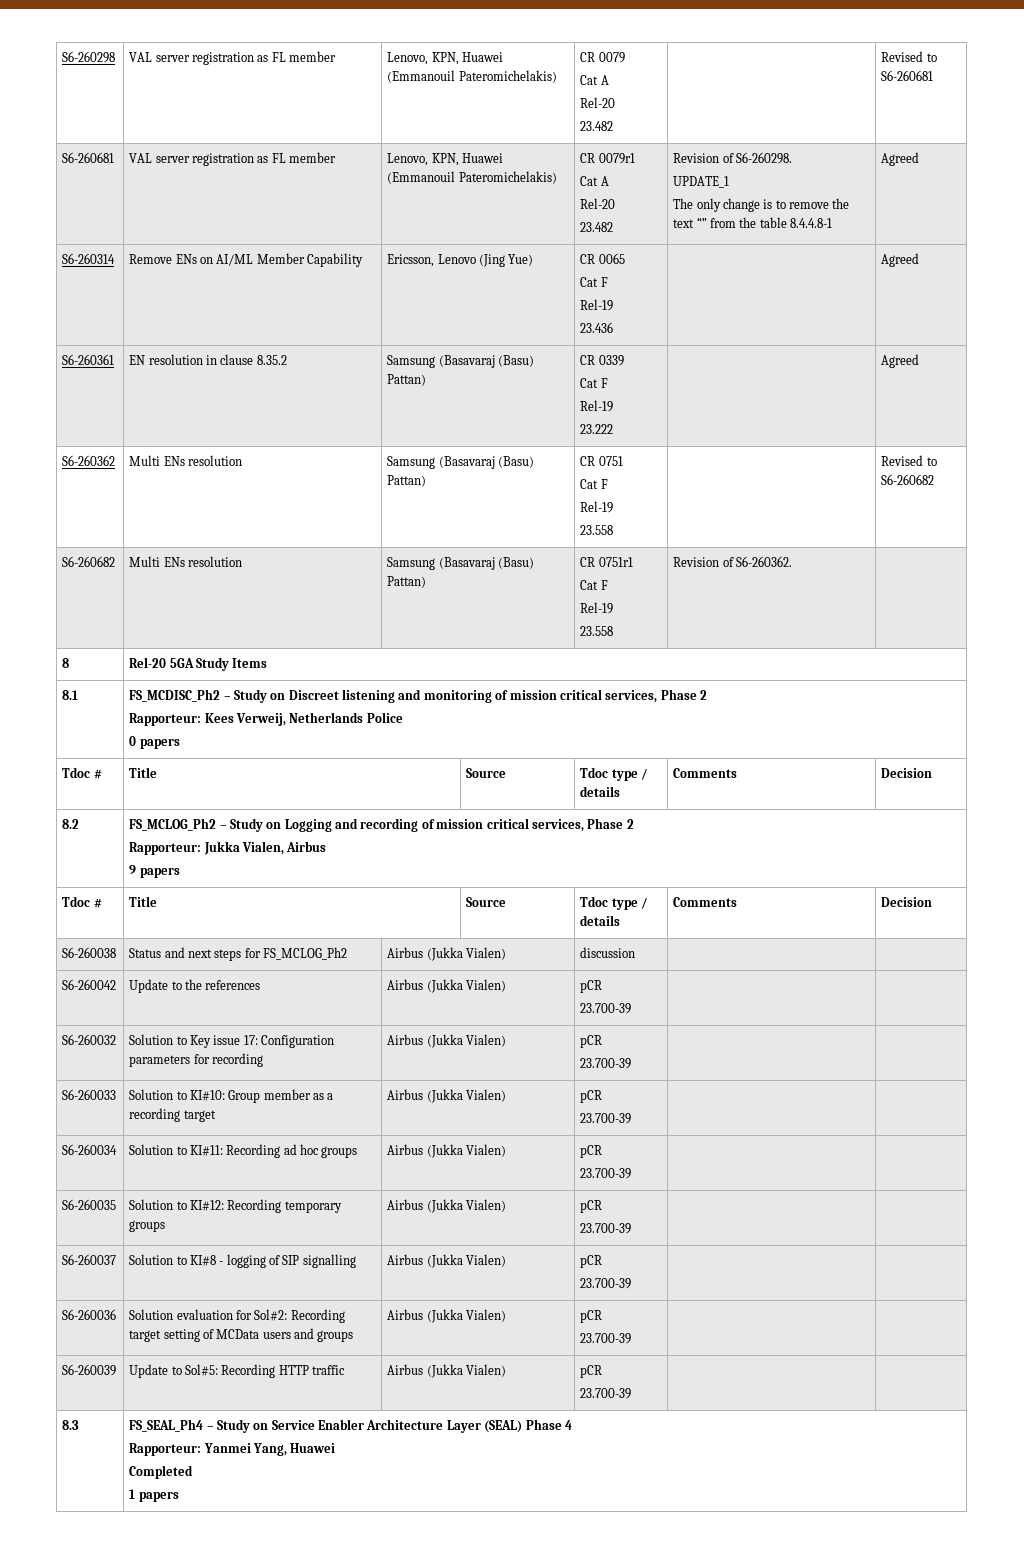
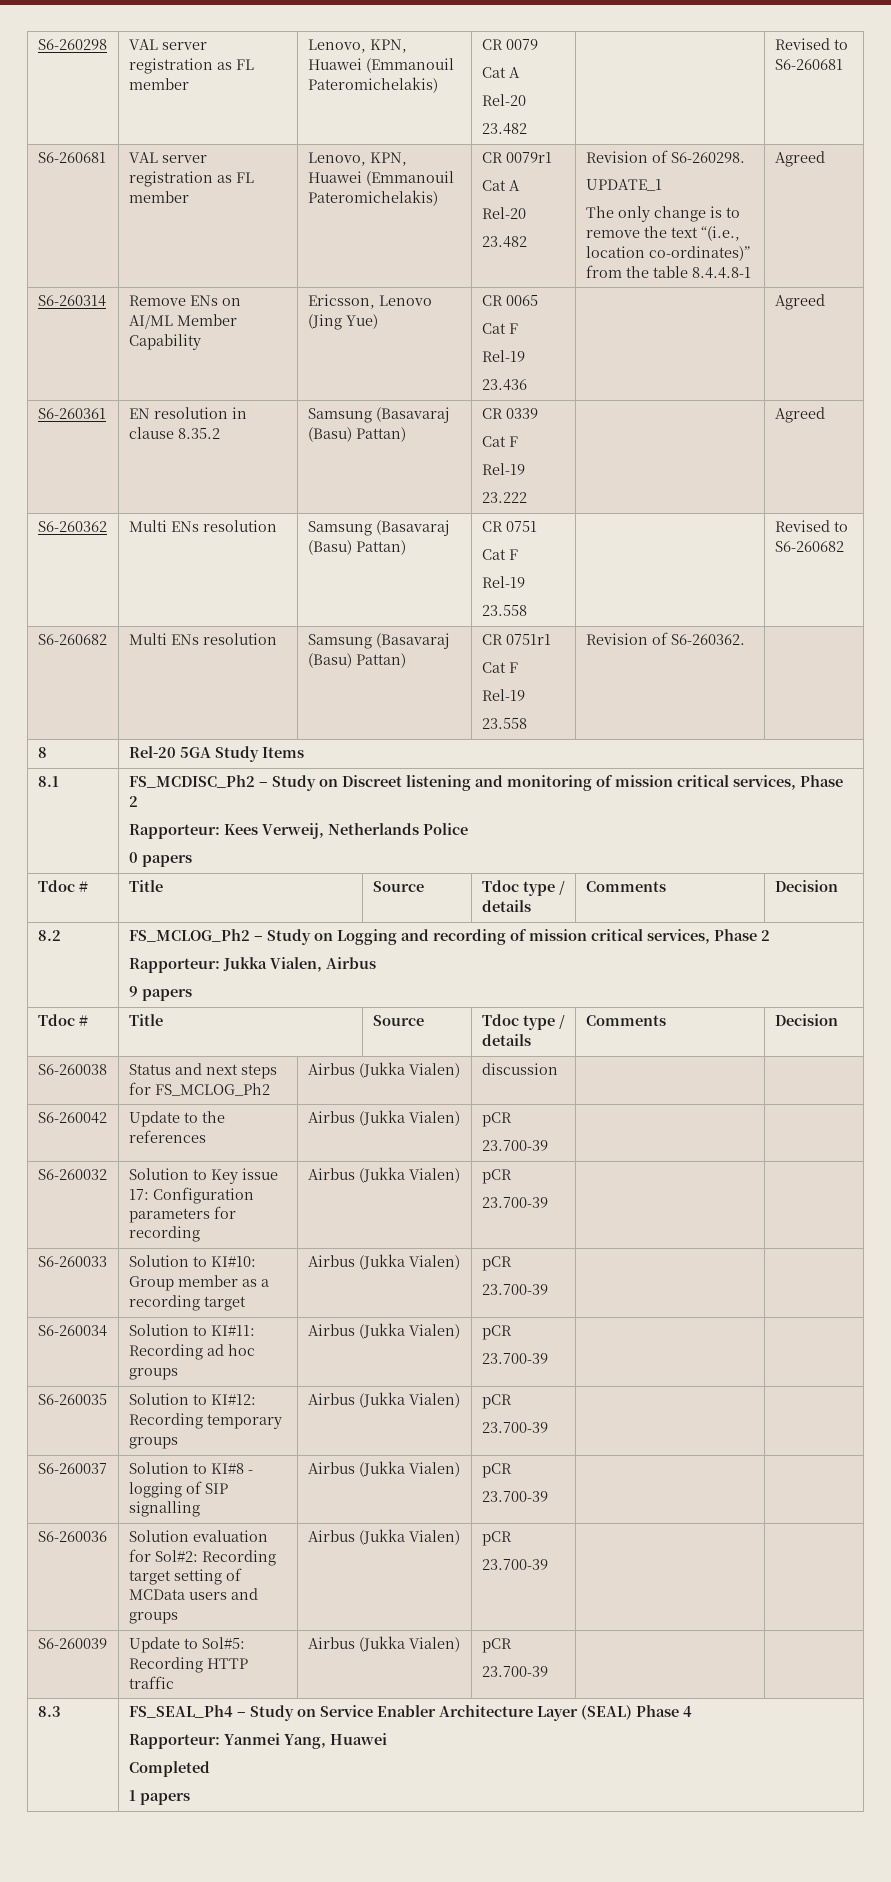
[696,217,707,228] “” -> [700,226,740,241] [585,246,750,261] “(i.e., location co-ordinates)”

